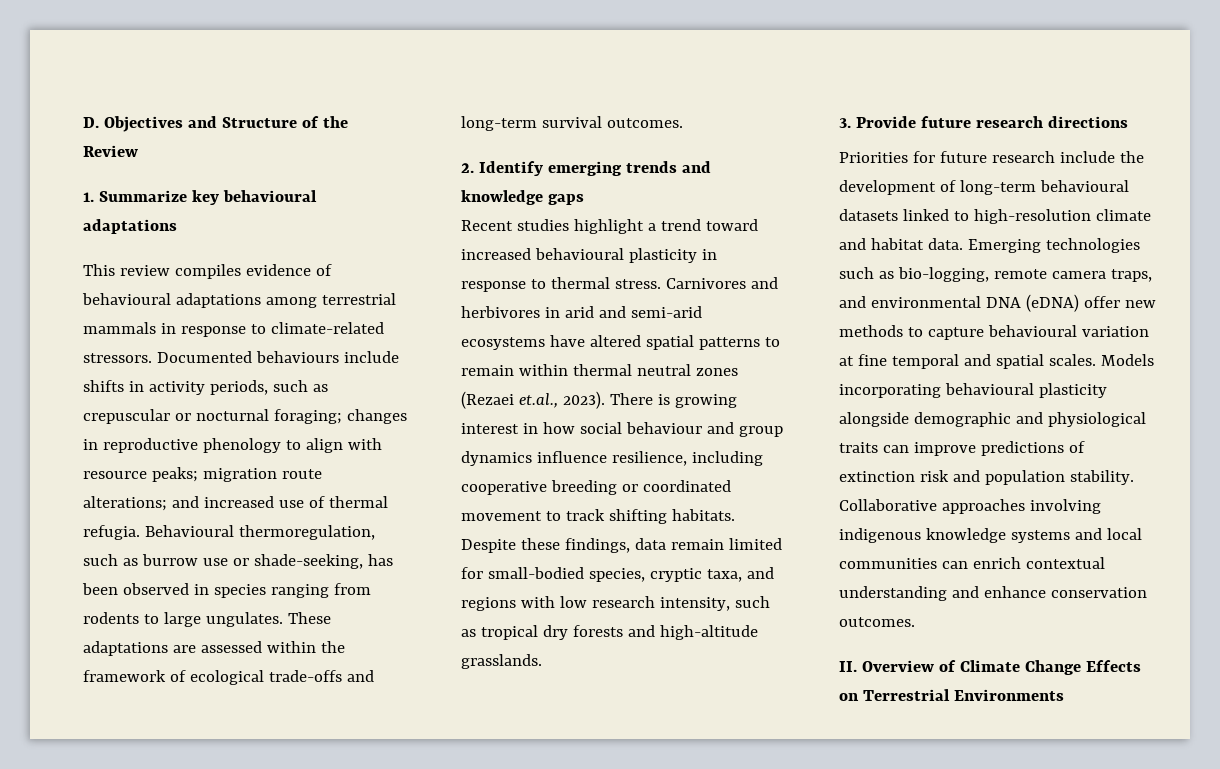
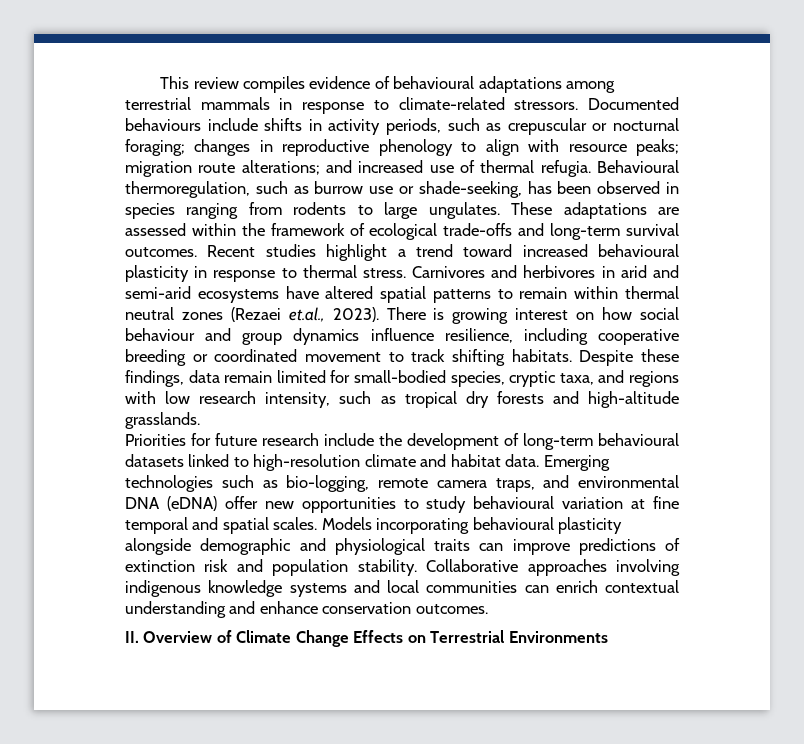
[83,116,348,132] [83,145,138,157] [83,190,317,205] [83,219,177,234] D. Objectives and Structure of the Review // 1. Summarize key behavioural adaptations // -> (160, 82) none
[461,161,711,176] [461,190,584,205] // 2. Identify emerging trends and knowledge gaps // -> (197, 252) none
[522,423,538,434] in -> [576,312,595,320] on
[839,116,1128,128] // 3. Provide future research directions -> (200, 420) none
[839,325,984,340] methods to capture -> [301,496,467,513] opportunities to study

